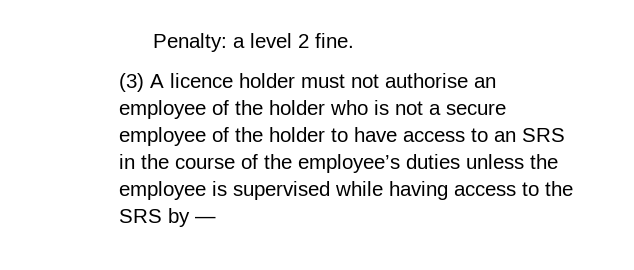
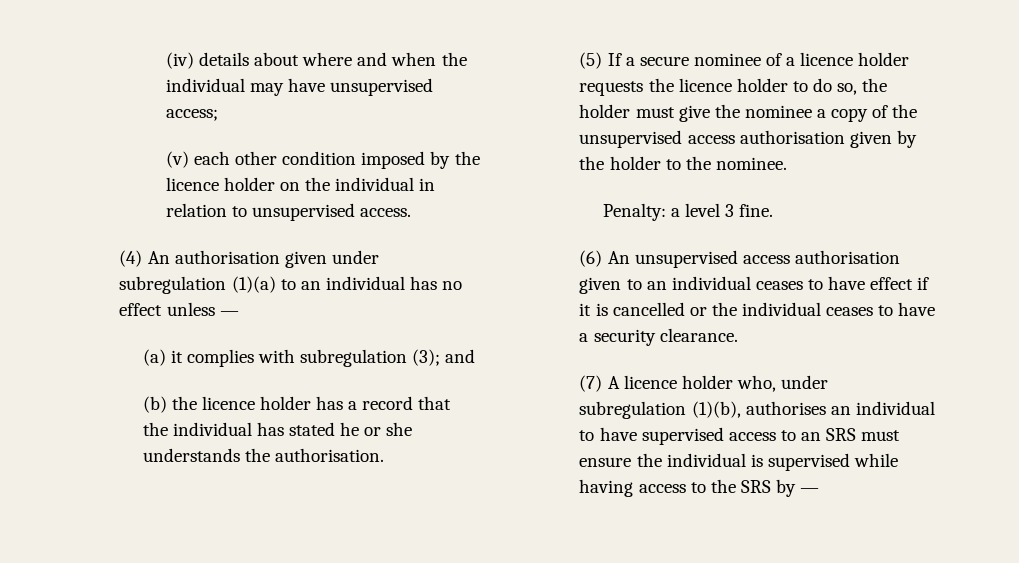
(152, 42) none -> [165,52,467,69] [165,78,434,96] [165,109,218,121] [165,151,480,169] [165,177,436,191] [165,203,412,221] [119,250,379,268] [119,276,463,294] [119,302,239,316] [142,349,476,367] [142,396,452,413] [142,422,413,436] [142,448,384,462] [579,52,910,69] [579,78,888,96] [579,104,918,122] [579,130,917,148] [579,156,787,170] (iv) details about where and when the individual may have unsupervised access; // (v) each other condition imposed by the licence holder on the individual in relation to unsupervised access. // (4) An authorisation given under subregulation (1)(a) to an individual has no effect unless — // (a) it complies with subregulation (3); and // (b) the licence holder has a record that the individual has stated he or she understands the authorisation. // (5) If a secure nominee of a licence holder requests the licence holder to do so, the holder must give the nominee a copy of the unsupervised access authorisation given by the holder to the nominee. //
[297,34,309,48] 2 -> [724,204,734,217] 3
[118,73,496,92] [118,100,506,119] [118,127,397,146] (3) A licence holder must not authorise an employee of the holder who is not a secure employee of the holder to have -> [579,250,900,268] [579,276,930,294] [579,302,936,316] [579,328,738,346] [579,375,829,392] [579,401,935,419] [579,427,724,445] (6) An unsupervised access authorisation given to an individual ceases to have effect if it is cancelled or the individual ceases to have a security clearance. // (7) A licence holder who, under subregulation (1)(b), authorises an individual to have supervised
[118,154,558,173] [118,181,206,200] in the course of the employee’s duties unless the employee -> [861,430,901,441] [579,453,746,467] must ensure the individual

